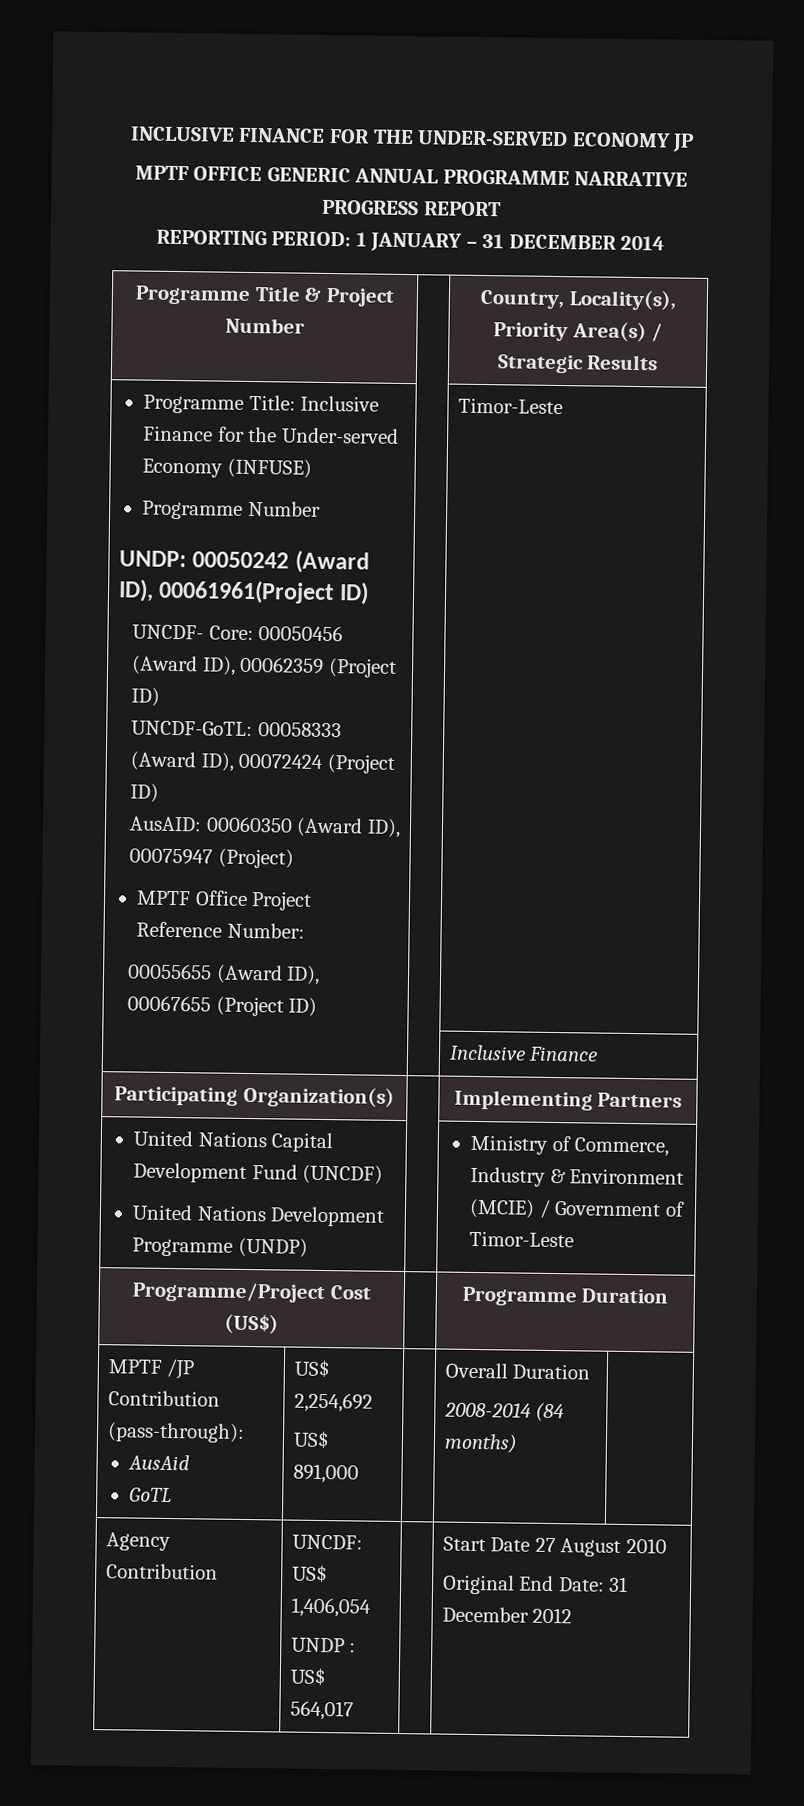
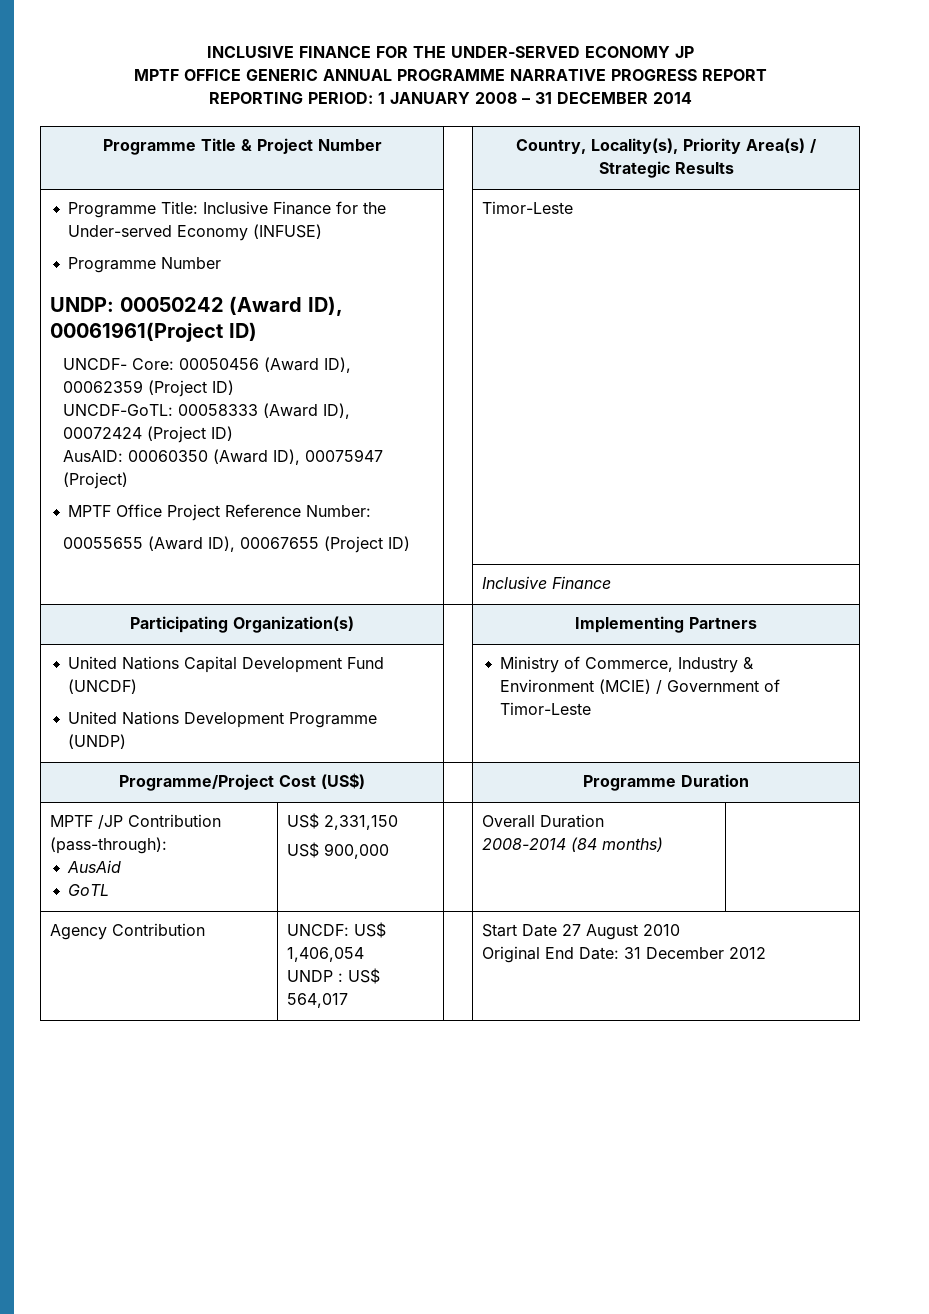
(463, 242) none -> [474,92,517,104] 2008
[293,1392,373,1413] [292,1430,330,1449] [292,1463,359,1484] 2,254,692 // US$ 891,000 -> [324,815,399,830] [287,842,390,859] 2,331,150 // US$ 900,000

